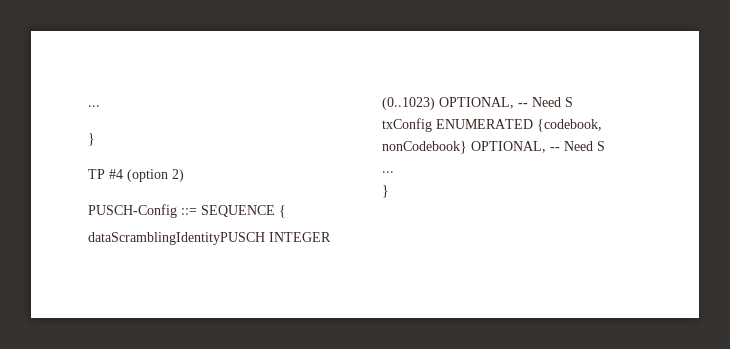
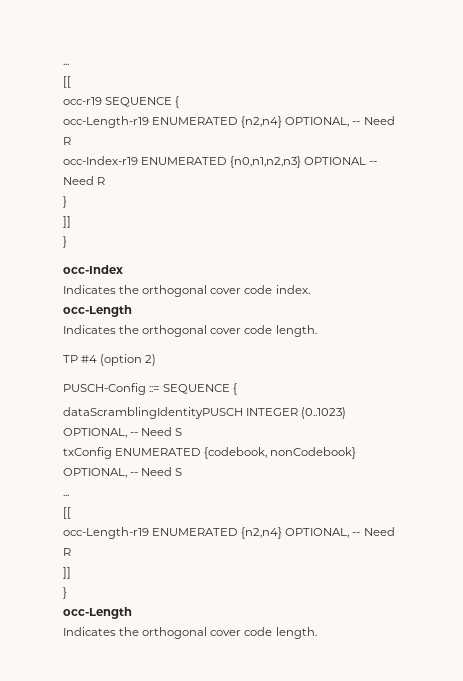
[88,105,100,107] [88,133,95,146] ... // } -> [63,63,69,65] [63,76,71,88] [63,96,180,108] [63,116,395,128] [63,137,71,145] [63,156,378,168] [63,176,106,185] [63,196,67,208] [63,216,71,228] [63,236,67,248] [63,265,123,274] [63,285,310,297] [63,305,132,317] [63,325,317,337] ... // [[ // occ-r19 SEQUENCE { // occ-Length-r19 ENUMERATED {n2,n4} OPTIONAL, -- Need R // occ-Index-r19 ENUMERATED {n0,n1,n2,n3} OPTIONAL -- Need R // } // ]] // } // occ-Index // Indicates the orthogonal cover code index. // occ-Length // Indicates the orthogonal cover code length.
[382,185,389,198] } -> [63,507,71,519] [63,527,395,539] [63,548,71,556] [63,567,71,579] [63,587,67,599] [63,607,132,619] [63,627,317,639] [[ // occ-Length-r19 ENUMERATED {n2,n4} OPTIONAL, -- Need R // ]] // } // occ-Length // Indicates the orthogonal cover code length.

